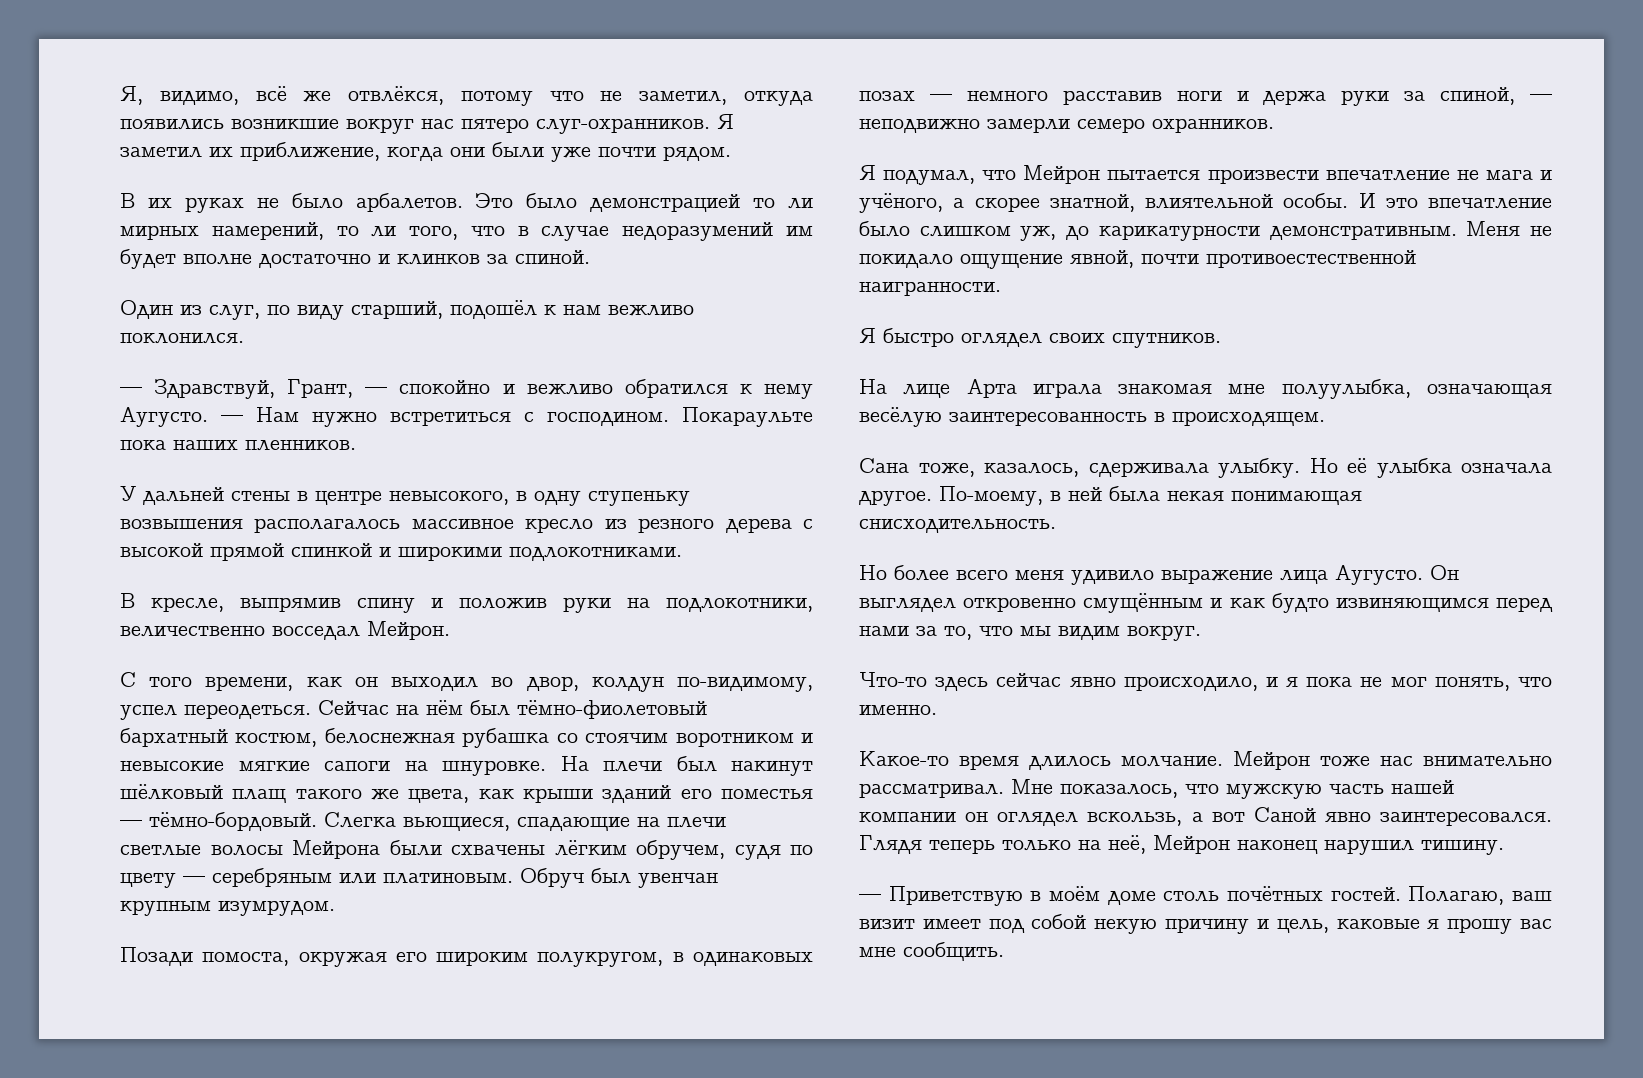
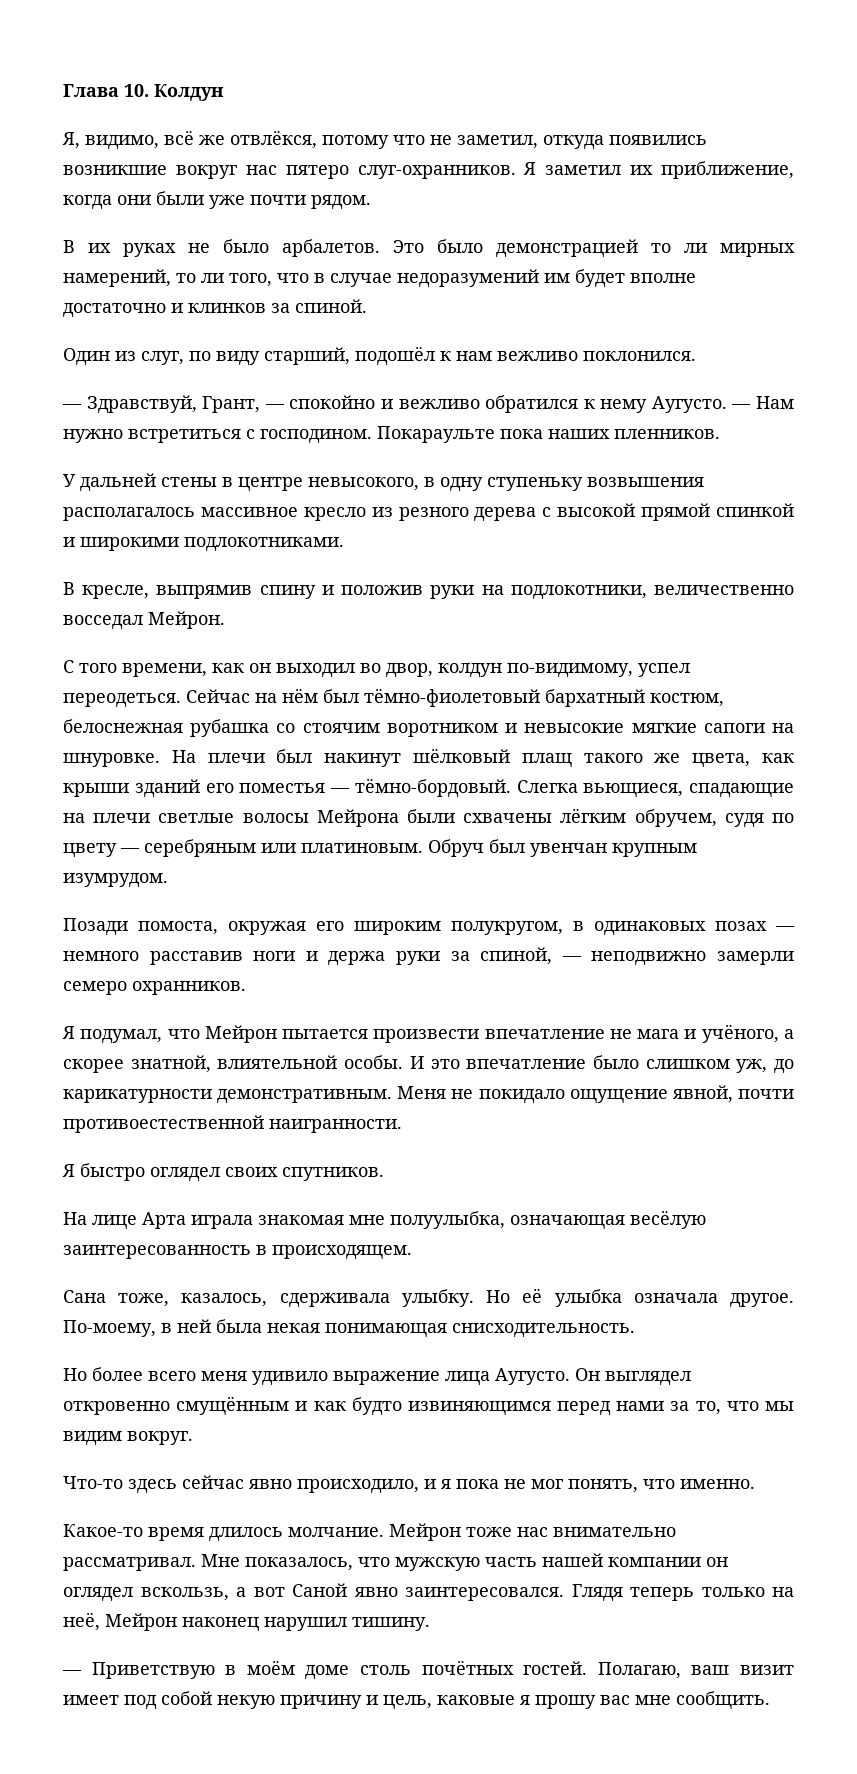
(120, 95) none -> [63,84,224,101] Глава 10. Колдун //

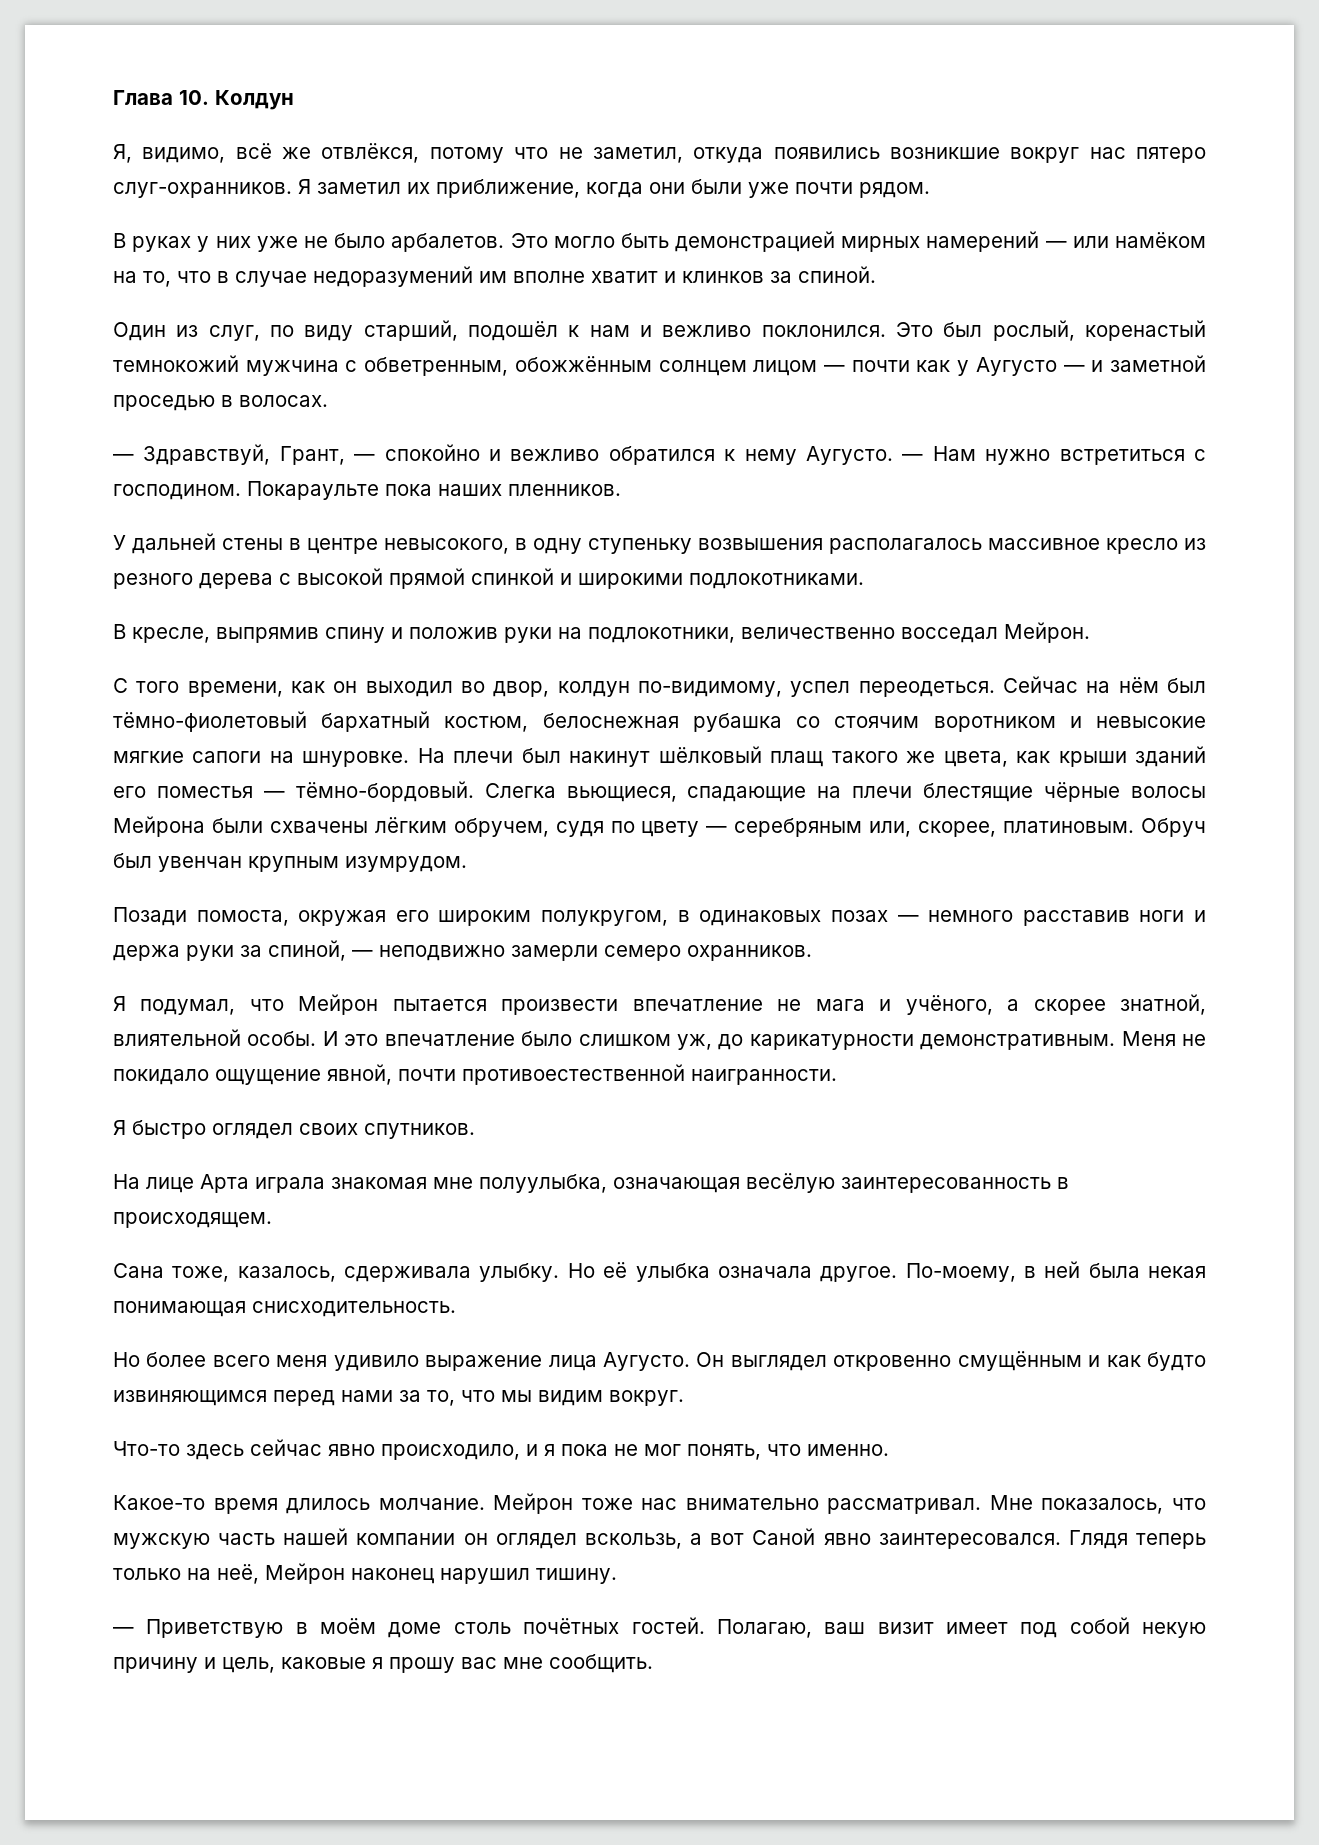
[88,239,795,258] [63,269,272,287] их руках не было арбалетов. Это было демонстрацией то ли мирных намерений, то ли того, -> [132,231,1206,252] [113,271,171,287] руках у них уже не было арбалетов. Это могло быть демонстрацией мирных намерений — или намёком на то,
[575,269,696,288] [63,303,166,318] будет вполне достаточно -> [513,271,658,283] вполне хватит
(492, 356) none -> [640,325,652,337] и
(696, 356) none -> [896,320,1207,341] [113,355,1206,376] [113,395,328,411] Это был рослый, коренастый темнокожий мужчина с обветренным, обожжённым солнцем лицом — почти как у Аугусто — и заметной проседью в волосах.
[158,813,235,823] светлые -> [923,782,1121,802] блестящие чёрные
[261,843,296,853] или -> [869,821,997,837] или, скорее,

